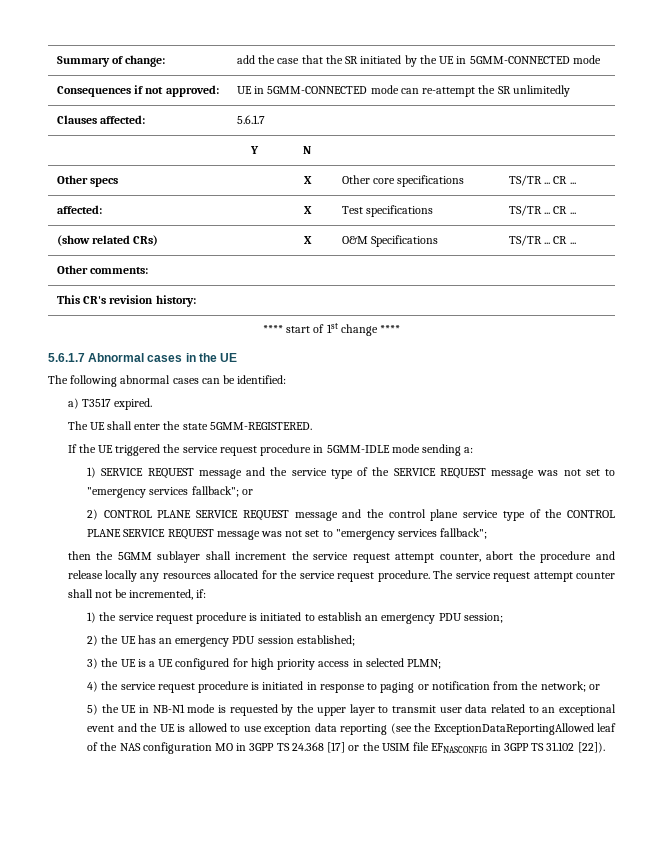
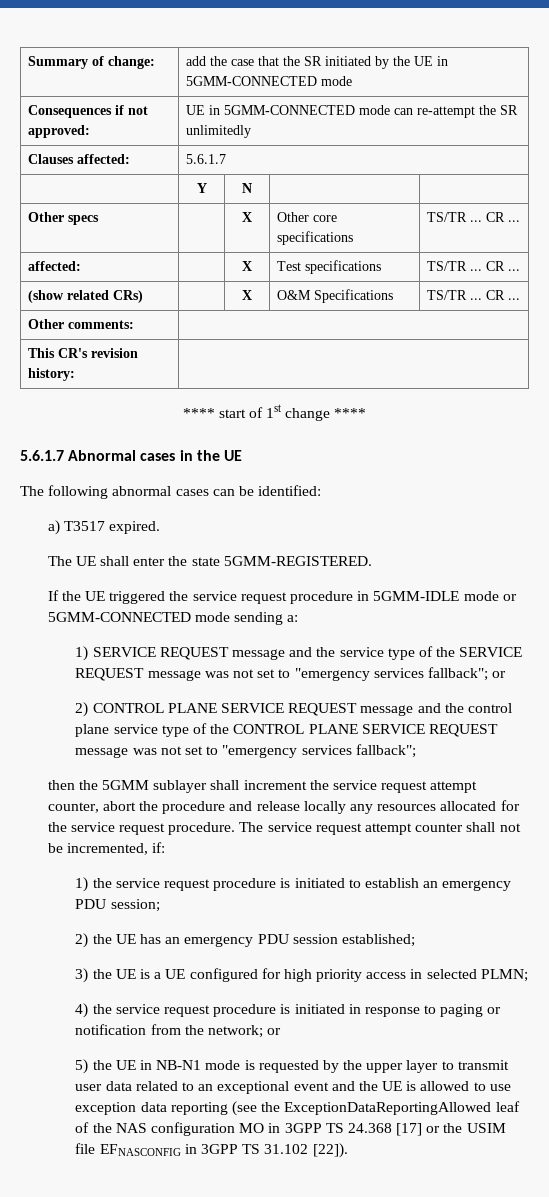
(420, 448) none -> [502,594,517,601] [47,612,230,622] or 5GMM-CONNECTED mode

